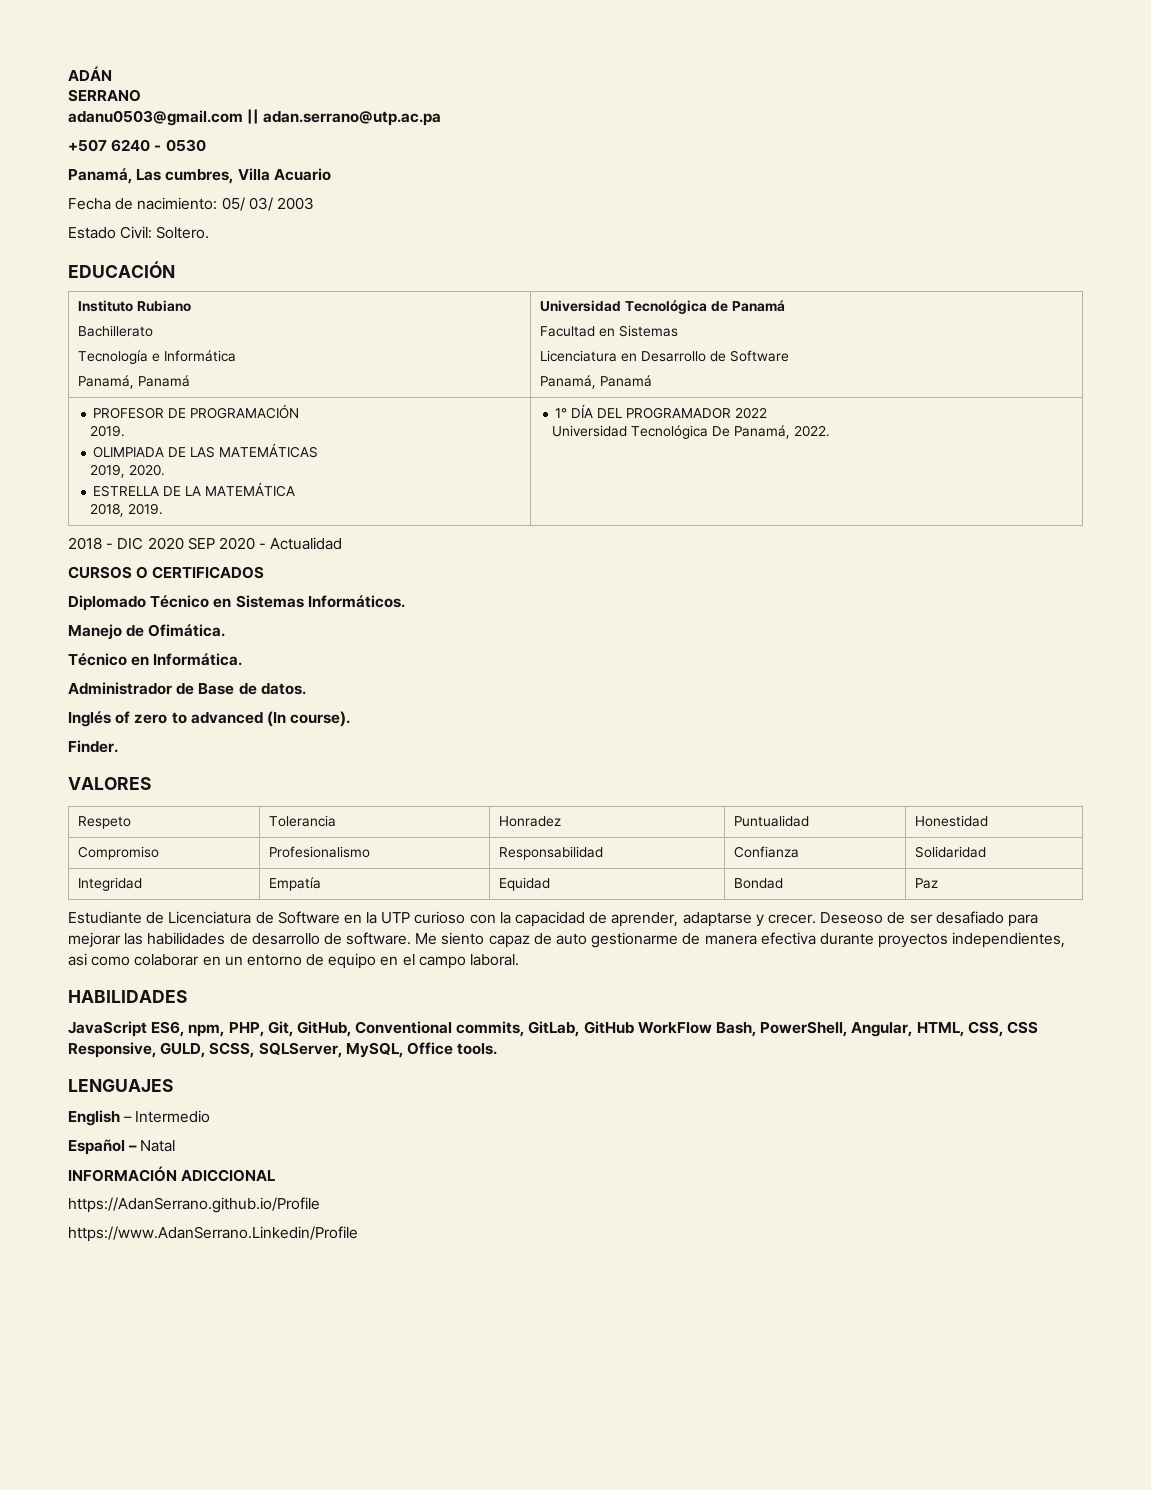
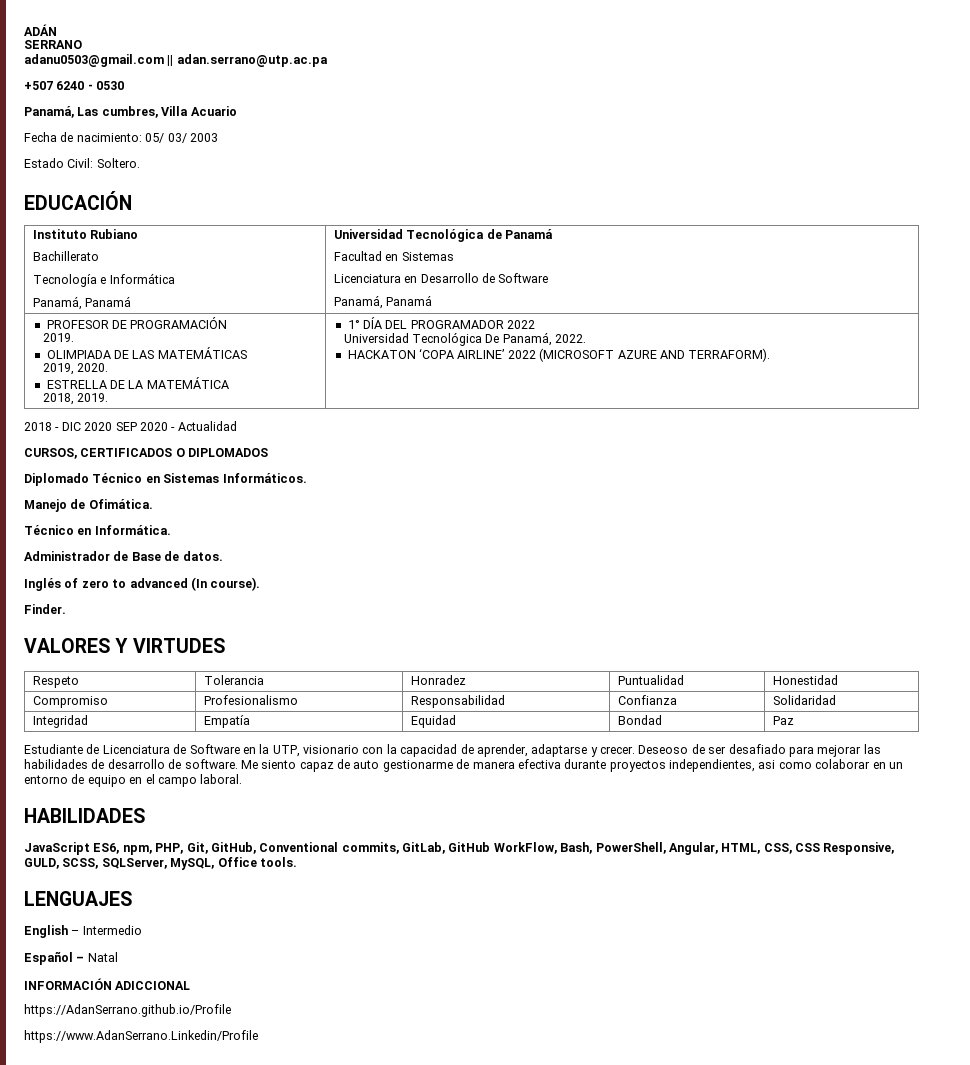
(831, 431) none -> [347,348,771,362] // HACKATON ‘COPA AIRLINE’ 2022 (MICROSOFT AZURE AND TERRAFORM).
[68,566,265,579] CURSOS O CERTIFICADOS -> [24,448,269,459] CURSOS, CERTIFICADOS O DIPLOMADOS
(151, 783) none -> [115,638,225,653] Y VIRTUDES
[381,911,466,924] UTP curioso -> [272,745,359,757] UTP, visionario
[637,1022,712,1034] WorkFlow -> [493,842,557,854] WorkFlow,

